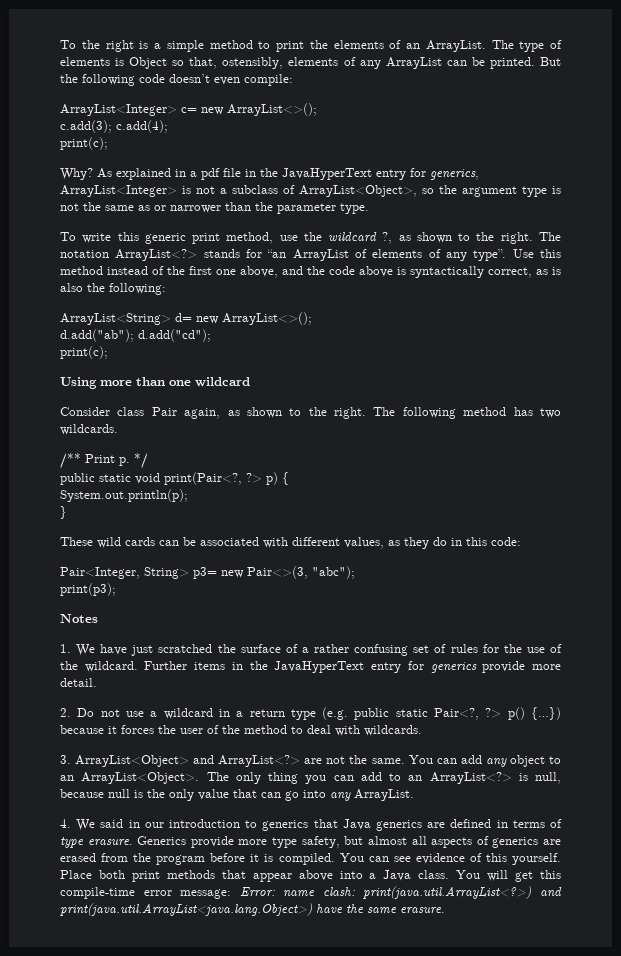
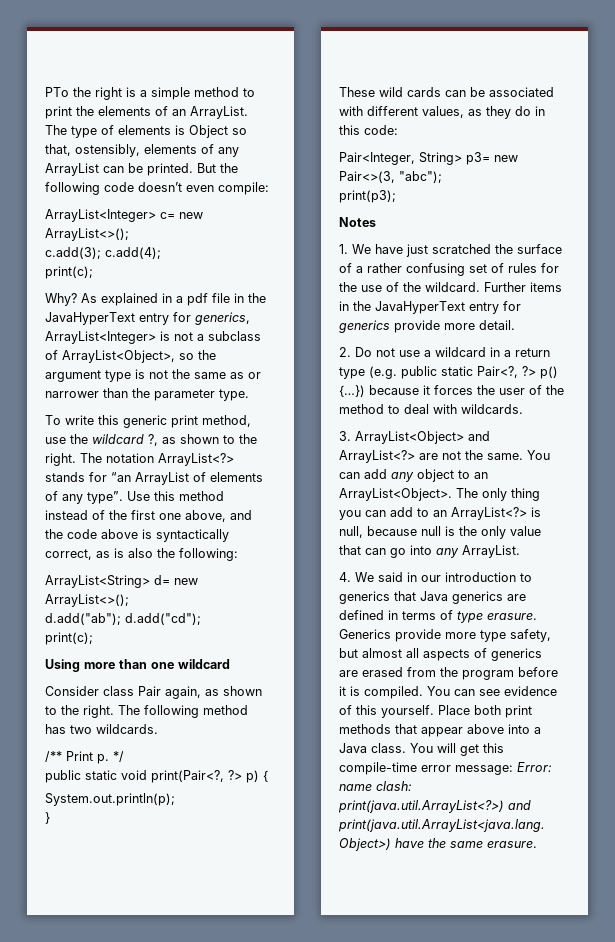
[60,40,76,49] To -> [45,87,69,97] PTo

